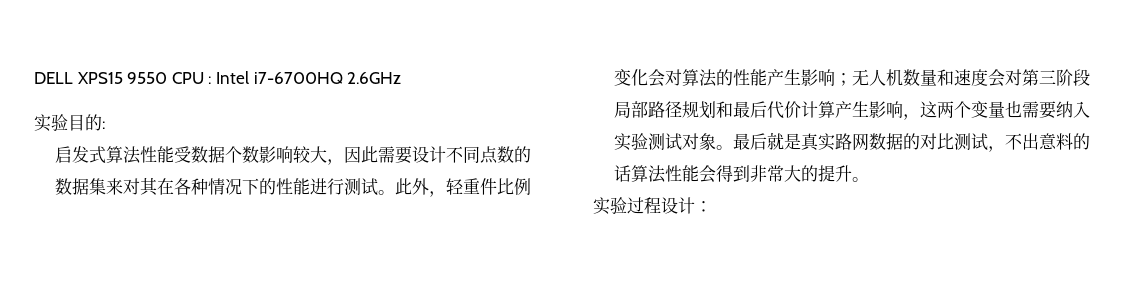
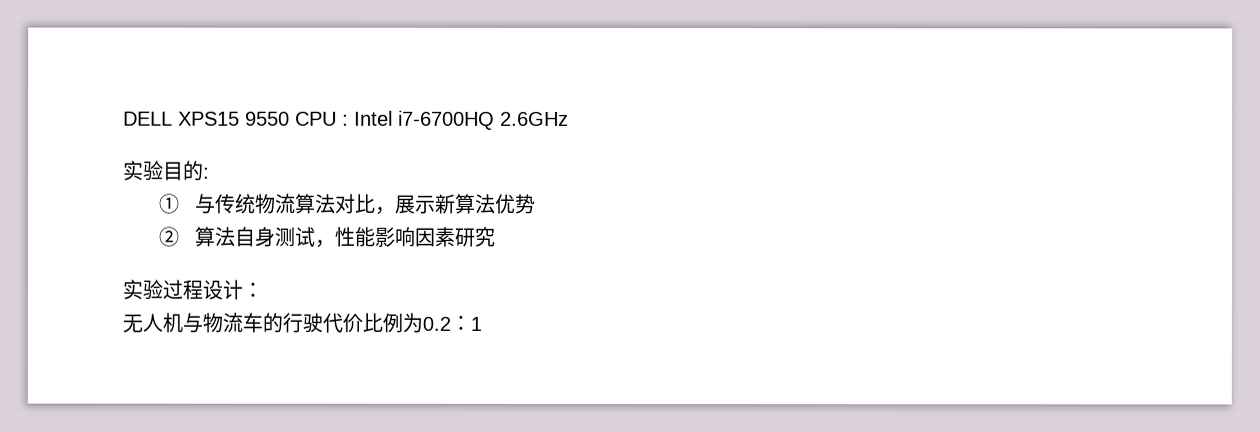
[55,146,532,165] [55,177,532,197] [614,69,1091,87] [614,101,1091,120] [614,132,1091,152] [614,165,870,183] [593,197,712,215] 启发式算法性能受数据个数影响较大，因此需要设计不同点数的数据集来对其在各种情况下的性能进行测试。此外，轻重件比例变化会对算法的性能产生影响；无人机数量和速度会对第三阶段局部路径规划和最后代价计算产生影响，这两个变量也需要纳入实验测试对象。最后就是真实路网数据的对比测试，不出意料的话算法性能会得到非常大的提升。 // 实验过程设计： -> [158,193,536,215] [157,226,495,248] [122,279,263,300] [122,312,482,333] ①与传统物流算法对比，展示新算法优势 // ②算法自身测试，性能影响因素研究 // 实验过程设计： // 无人机与物流车的行驶代价比例为0.2：1

